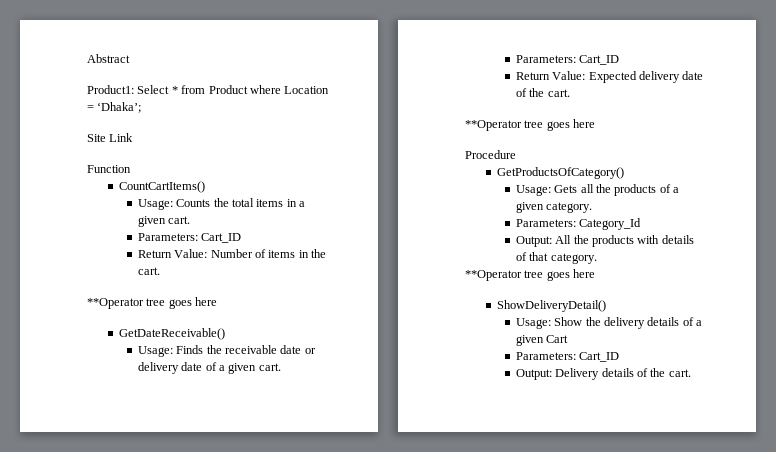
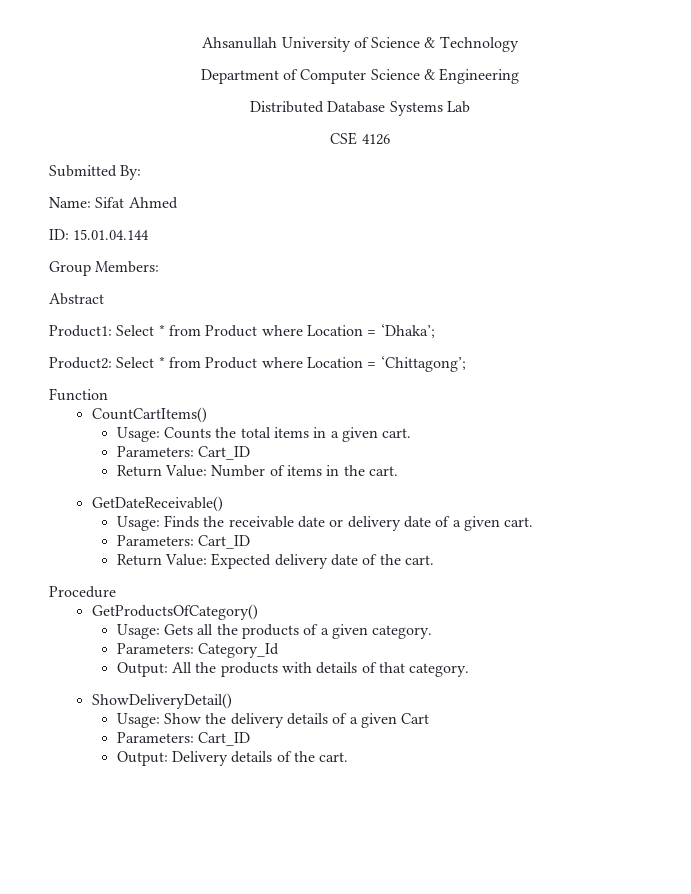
(87, 58) none -> [202,36,519,52] [200,68,520,84] [250,101,470,116] [330,132,390,145] [49,165,142,180] [49,197,178,209] [49,229,150,240] [49,261,160,276] Ahsanullah University of Science & Technology // Department of Computer Science & Engineering // Distributed Database Systems Lab // CSE 4126 // Submitted By: // Name: Sifat Ahmed // ID: 15.01.04.144 // Group Members: //
[87,133,134,142] Site Link -> [49,356,466,372] Product2: Select * from Product where Location = ‘Chittagong’;
[87,297,218,309] // **Operator tree goes here -> (398, 471) none
[465,119,596,131] // **Operator tree goes here -> (434, 560) none
[465,269,596,281] // **Operator tree goes here -> (470, 670) none

